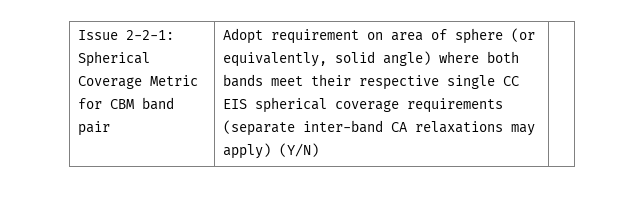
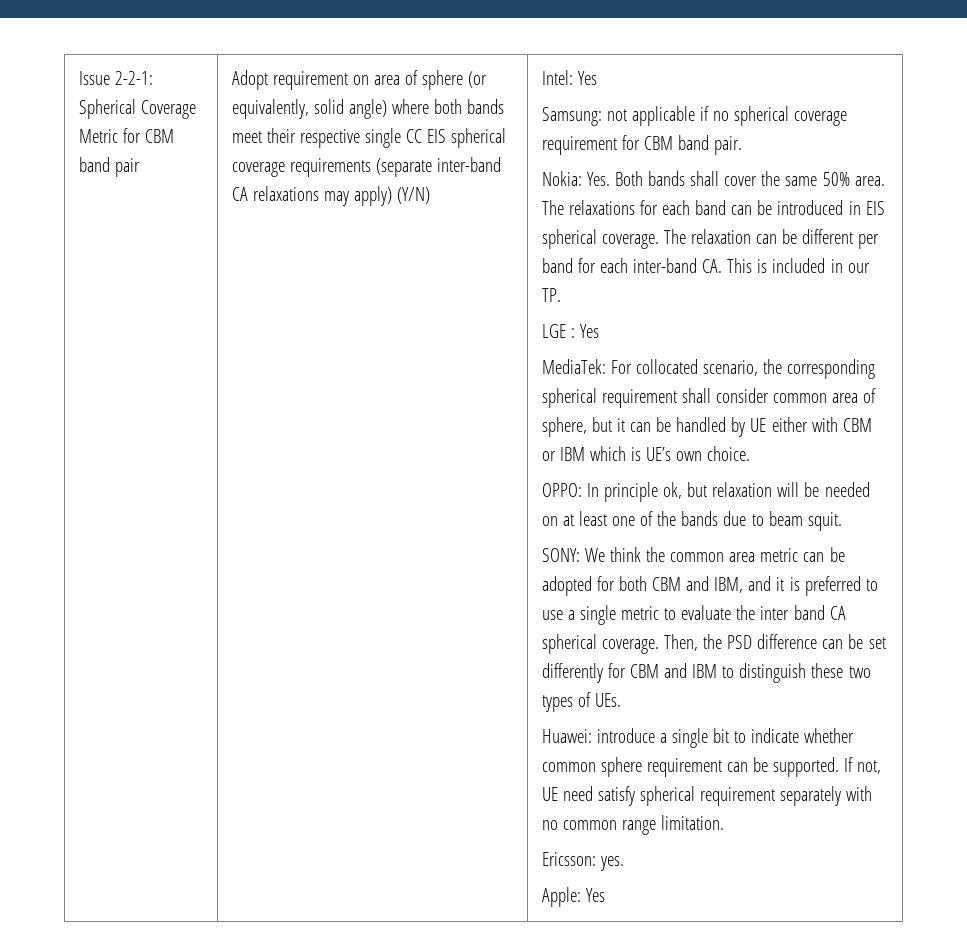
(320, 150) none -> [541,70,597,85] [541,106,848,126] [541,135,743,155] [541,171,885,186] [541,200,885,215] [541,229,880,249] [541,258,870,273] [541,288,561,302] [541,324,599,338] [541,359,876,379] [541,388,877,408] [541,417,872,437] [541,446,751,461] [541,482,870,502] [541,511,842,531] [541,547,845,562] [541,576,878,596] [541,605,846,625] [541,634,886,654] [541,663,871,683] [541,692,621,712] [541,728,855,748] [541,757,882,777] [541,786,873,806] [541,815,724,835] [541,852,624,871] [541,887,605,907] Intel: Yes // Samsung: not applicable if no spherical coverage requirement for CBM band pair. // Nokia: Yes. Both bands shall cover the same 50% area. The relaxations for each band can be introduced in EIS spherical coverage. The relaxation can be different per band for each inter-band CA. This is included in our TP. // LGE : Yes // MediaTek: For collocated scenario, the corresponding spherical requirement shall consider common area of sphere, but it can be handled by UE either with CBM or IBM which is UE’s own choice. // OPPO: In principle ok, but relaxation will be needed on at least one of the bands due to beam squit. // SONY: We think the common area metric can be adopted for both CBM and IBM, and it is preferred to use a single metric to evaluate the inter band CA spherical coverage. Then, the PSD difference can be set differently for CBM and IBM to distinguish these two types of UEs. // Huawei: introduce a single bit to indicate whether common sphere requirement can be supported. If not, UE need satisfy spherical requirement separately with no common range limitation. // Ericsson: yes. // Apple: Yes

